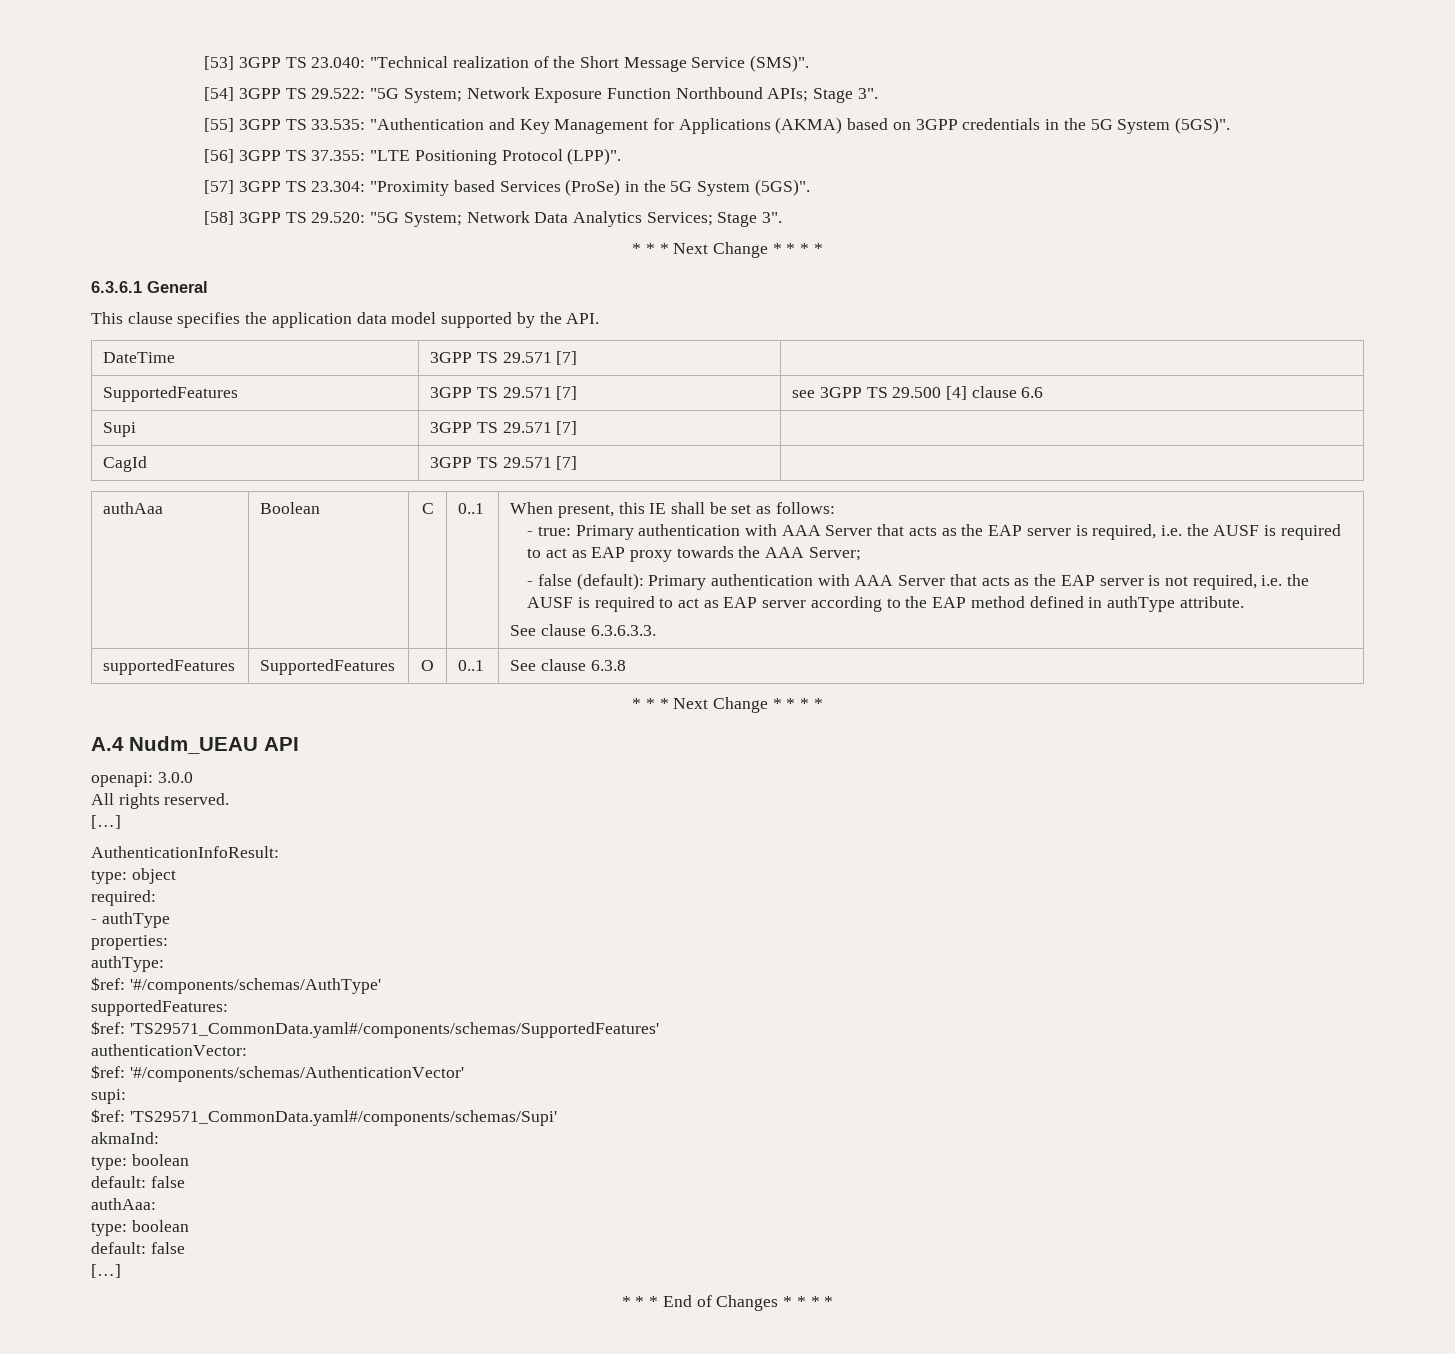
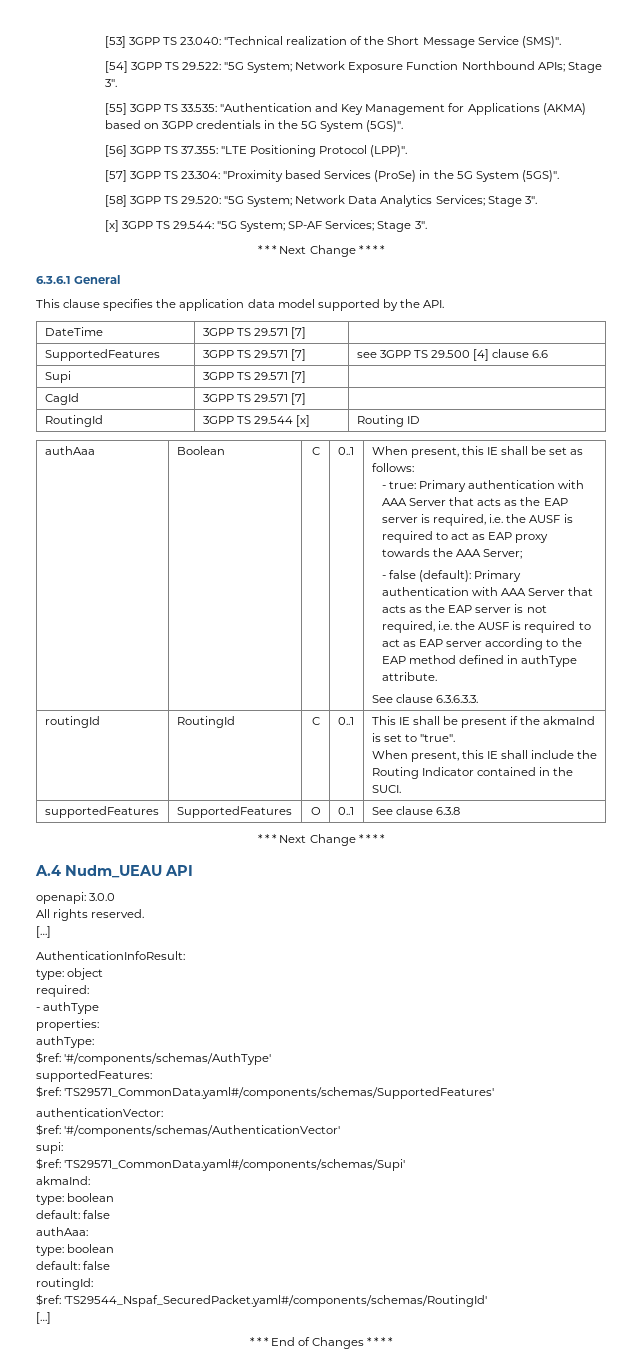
(783, 217) none -> [104,220,427,232] // [x] 3GPP TS 29.544: "5G System; SP-AF Services; Stage 3".
(578, 463) none -> [44,415,103,427] [202,415,310,427] [356,415,420,427] // RoutingId | 3GPP TS 29.544 [x] | Routing ID
(656, 630) none -> [44,716,100,728] [176,716,235,728] [311,717,320,725] [337,717,354,725] [371,716,596,728] [371,733,455,742] [371,750,598,762] [371,767,574,779] [371,785,401,793] // routingId | RoutingId | C | 0..1 | This IE shall be present if the akmaInd is set to "true". // When present, this IE shall include the Routing Indicator contained in the SUCI.
(185, 1248) none -> [36,1278,93,1290] [36,1294,488,1307] // routingId: // $ref: 'TS29544_Nspaf_SecuredPacket.yaml#/components/schemas/RoutingId'

